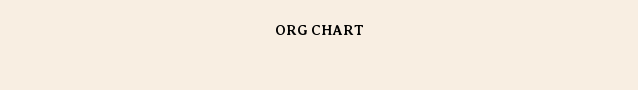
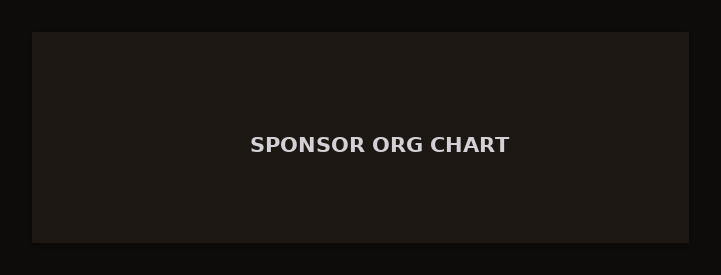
(274, 30) none -> [249,137,365,152] SPONSOR

